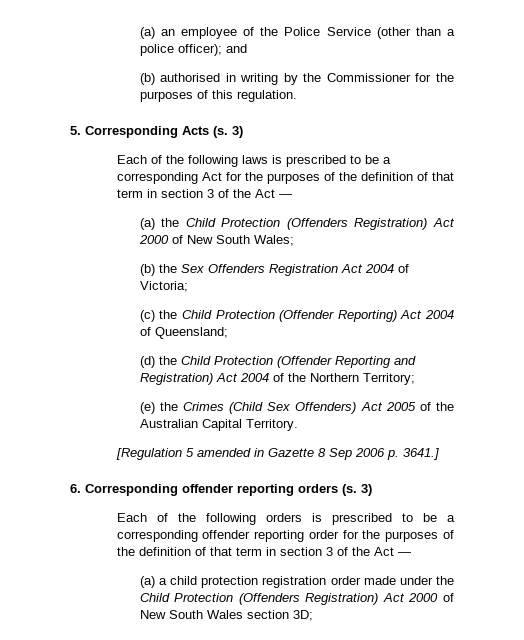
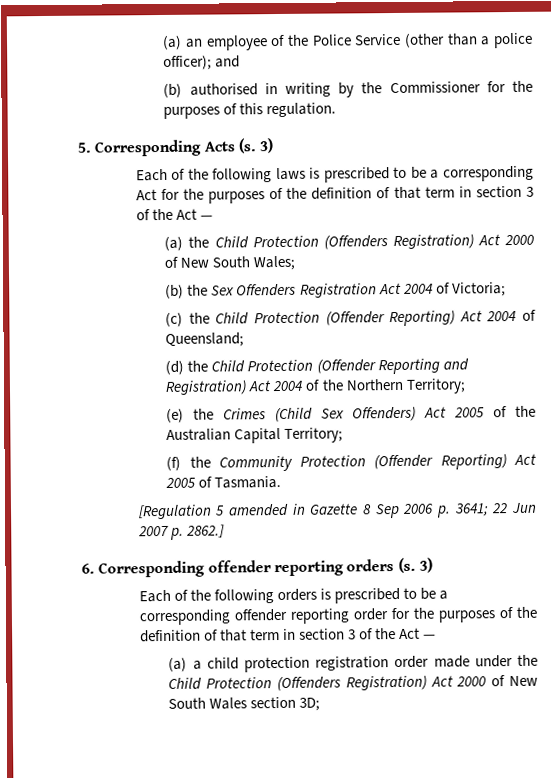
[245,419,298,431] Territory. -> [284,427,344,443] [166,453,537,472] [165,475,282,489] Territory; // (f) the Community Protection (Offender Reporting) Act 2005 of Tasmania.
[402,448,439,460] 3641.] -> [453,502,537,517] [137,524,225,540] 3641; 22 Jun 2007 p. 2862.]

